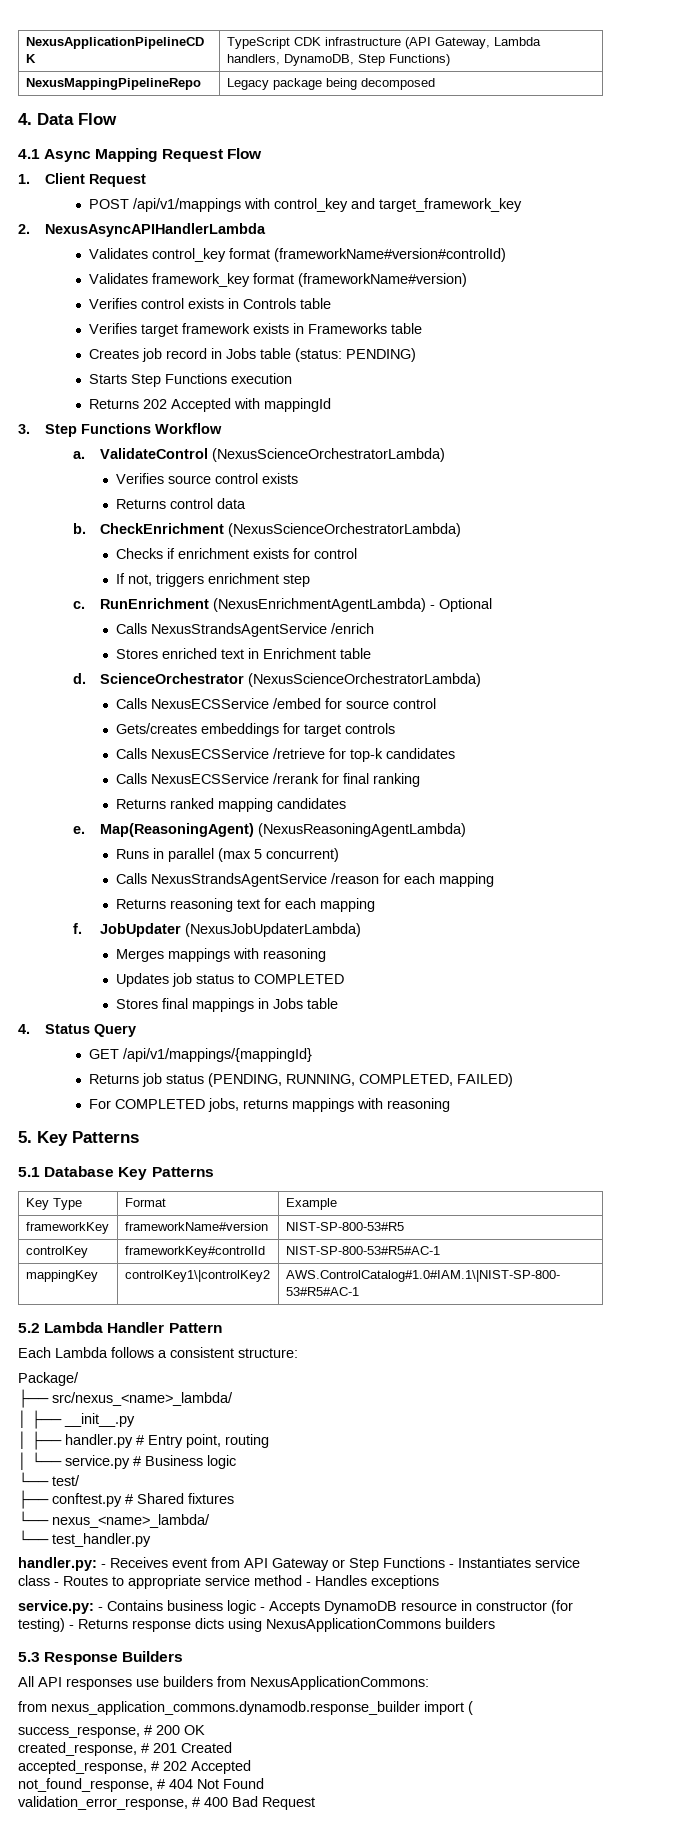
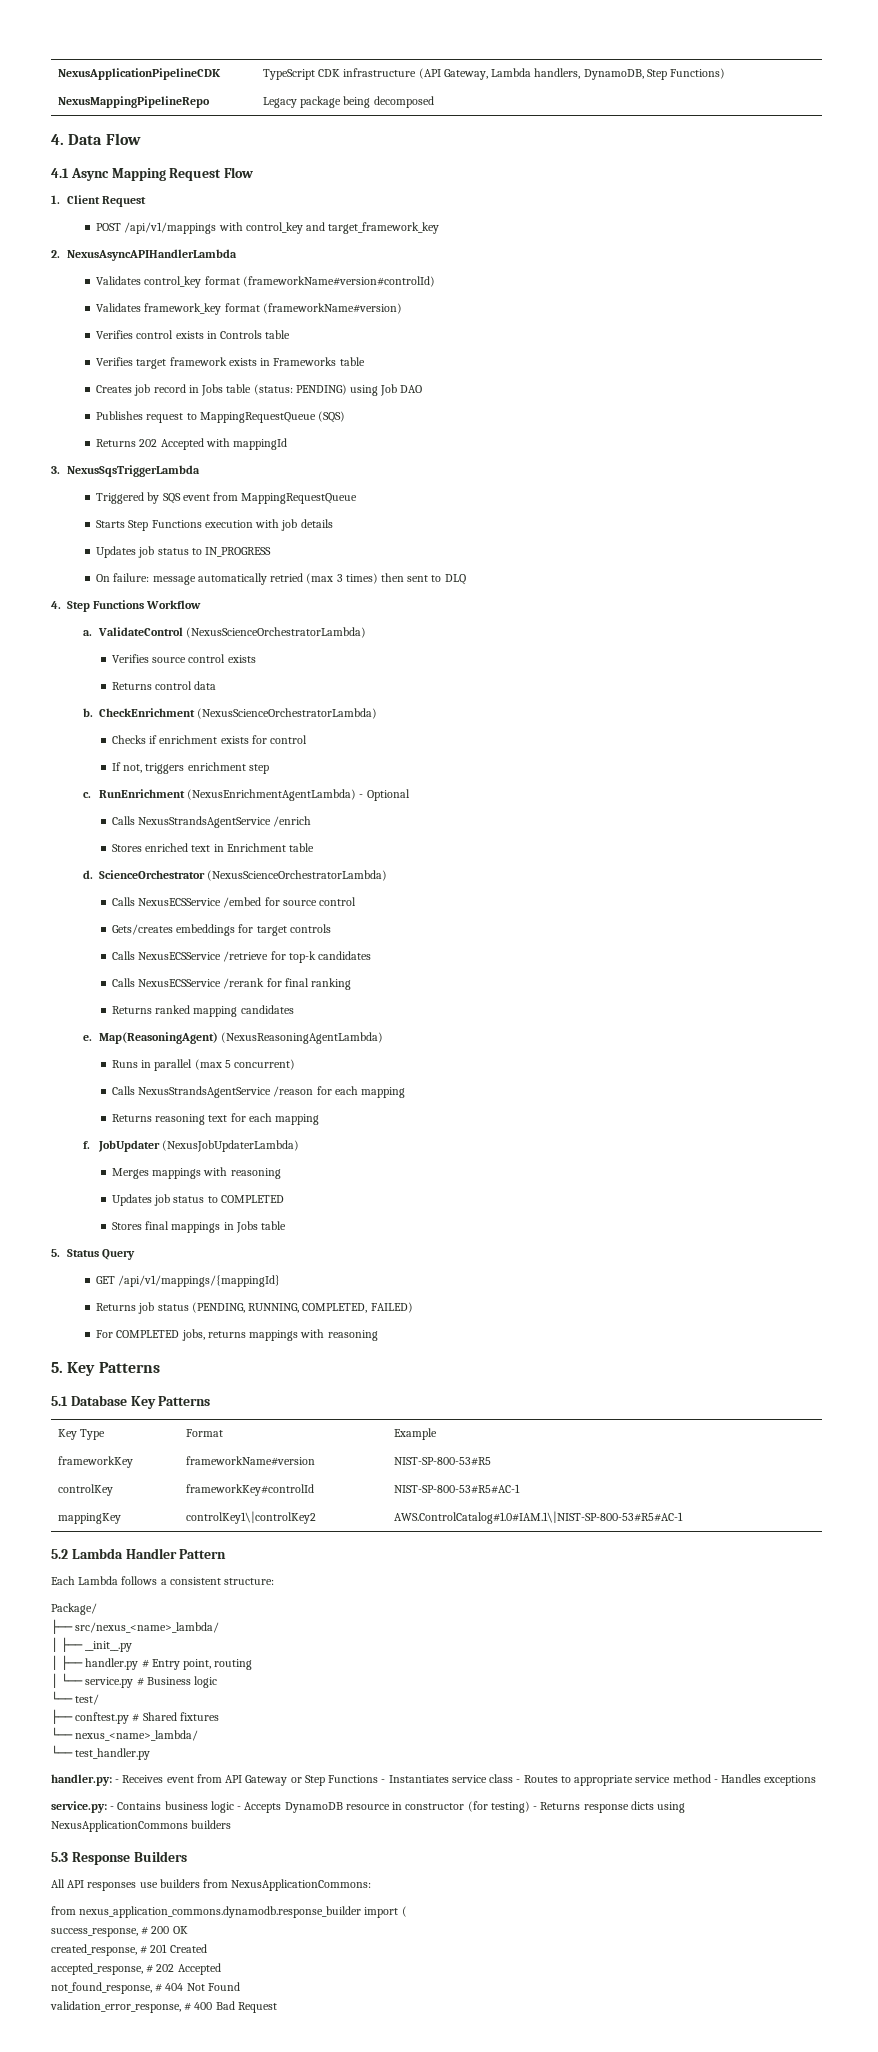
[88,373,292,387] // Starts Step Functions execution -> [349,384,423,396] [96,411,346,423] using Job DAO // Publishes request to MappingRequestQueue (SQS)
(30, 429) none -> [66,465,200,477] [96,492,358,504] [96,519,333,531] [96,546,272,558] [96,573,466,585] [51,601,61,609] NexusSqsTriggerLambda // Triggered by SQS event from MappingRequestQueue // Starts Step Functions execution with job details // Updates job status to IN_PROGRESS // On failure: message automatically retried (max 3 times) then sent to DLQ // 4.
[18,1024,30,1034] 4. -> [51,1249,60,1257] 5.

